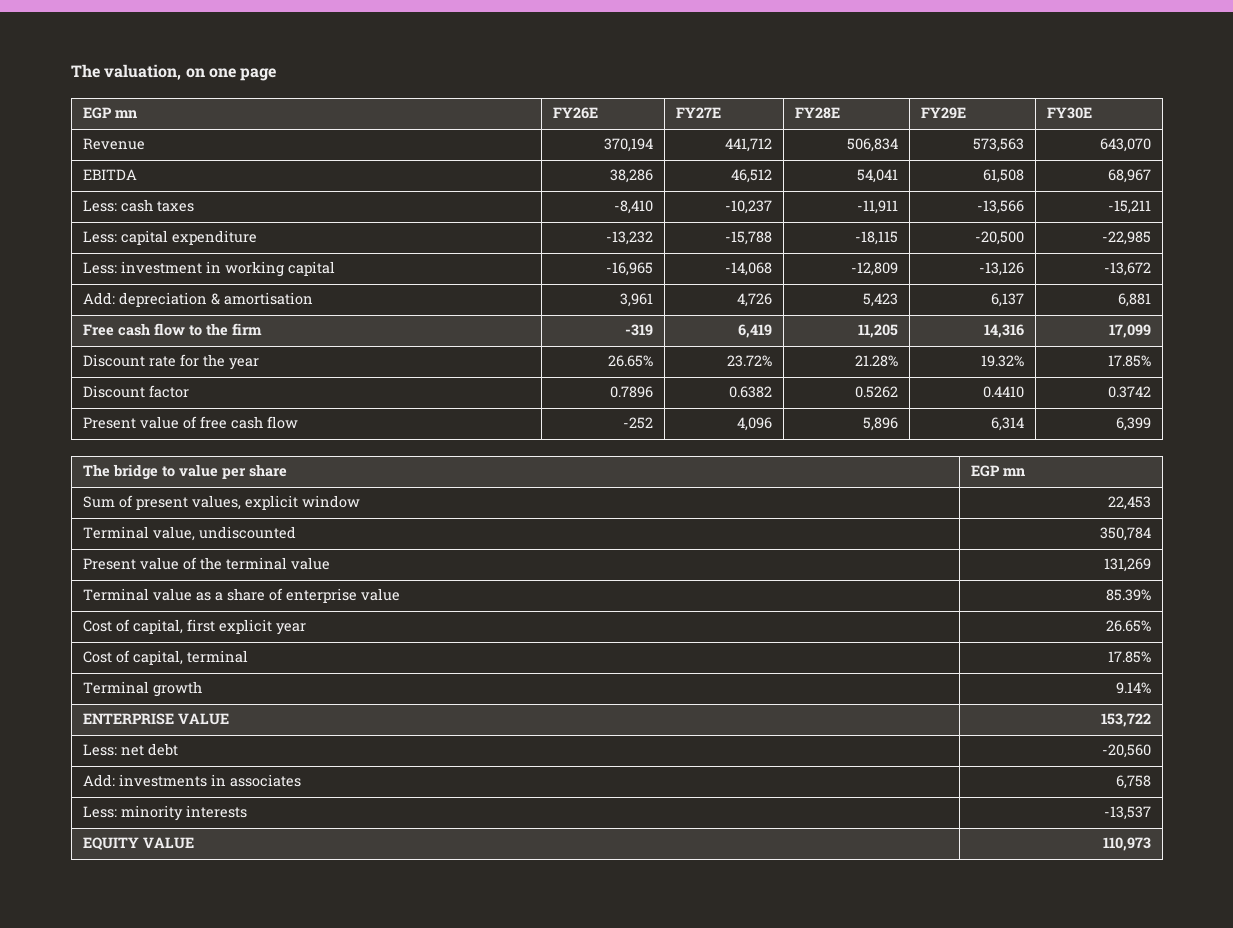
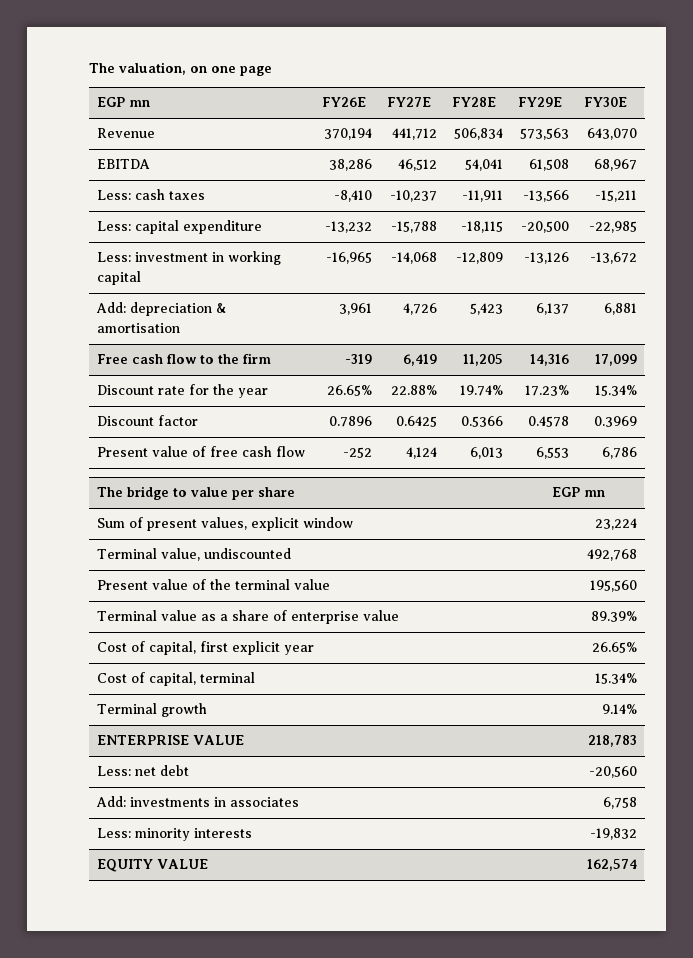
[727,355,773,367] [855,355,899,367] [981,355,1025,367] [1108,355,1152,367] 23.72% | 21.28% | 19.32% | 17.85% -> [390,385,437,395] [459,385,503,396] [524,385,569,396] [594,385,637,396] 22.88% | 19.74% | 17.23% | 15.34%
[729,386,773,398] [855,386,899,398] [983,386,1025,398] [1108,386,1152,398] 0.6382 | 0.5262 | 0.4410 | 0.3742 -> [395,416,437,427] [460,416,503,427] [527,416,569,427] [593,416,637,427] 0.6425 | 0.5366 | 0.4578 | 0.3969
[737,417,773,431] [863,417,899,431] [991,417,1025,431] [1116,417,1152,431] 4,096 | 5,896 | 6,314 | 6,399 -> [405,447,437,459] [469,447,503,459] [535,447,569,459] [601,447,637,459] 4,124 | 6,013 | 6,553 | 6,786
[1108,496,1152,510] 22,453 -> [594,518,637,530] 23,224
[1100,527,1152,541] 350,784 -> [586,549,637,561] 492,768
[1104,558,1152,572] 131,269 -> [589,580,637,592] 195,560
[1106,589,1152,601] 85.39% -> [590,611,637,622] 89.39%
[1108,651,1152,663] 17.85% -> [594,673,637,684] 15.34%
[1101,713,1152,727] 153,722 -> [587,735,637,747] 218,783
[1104,806,1152,820] -13,537 -> [589,828,637,840] -19,832
[1103,837,1152,851] 110,973 -> [586,859,637,871] 162,574

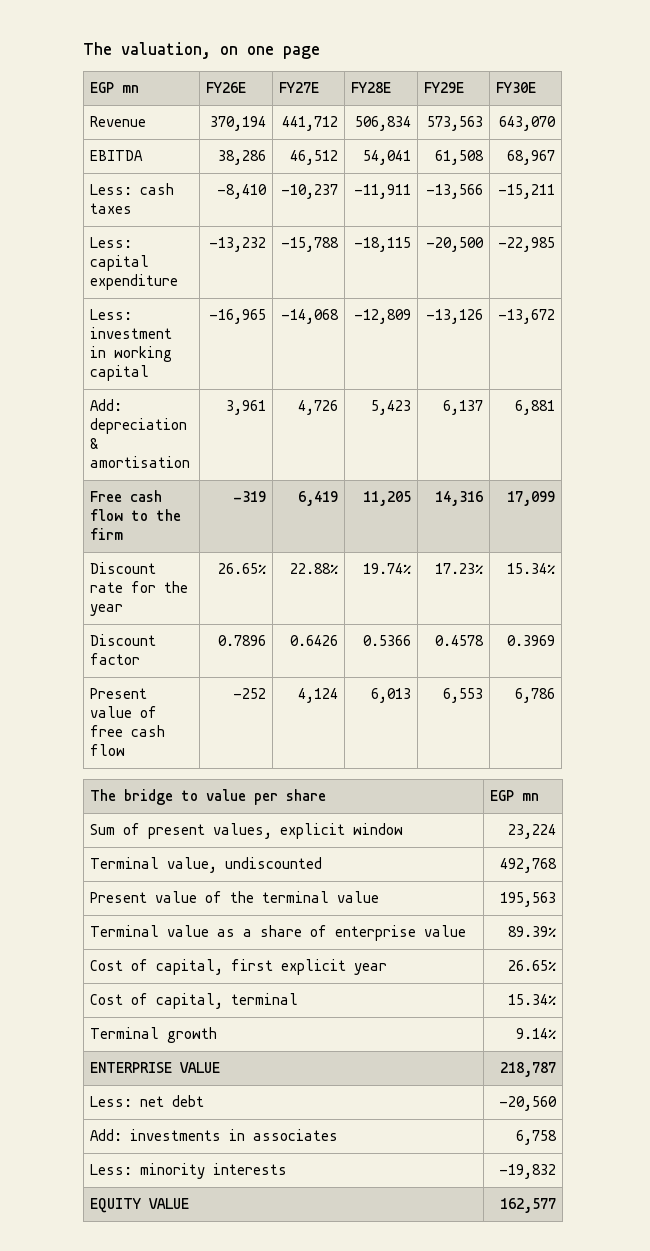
[395,416,437,427] 0.6425 -> [289,635,338,646] 0.6426
[589,580,637,592] 195,560 -> [499,892,556,907] 195,563
[587,735,637,747] 218,783 -> [499,1062,556,1077] 218,787
[586,859,637,871] 162,574 -> [499,1198,556,1213] 162,577

